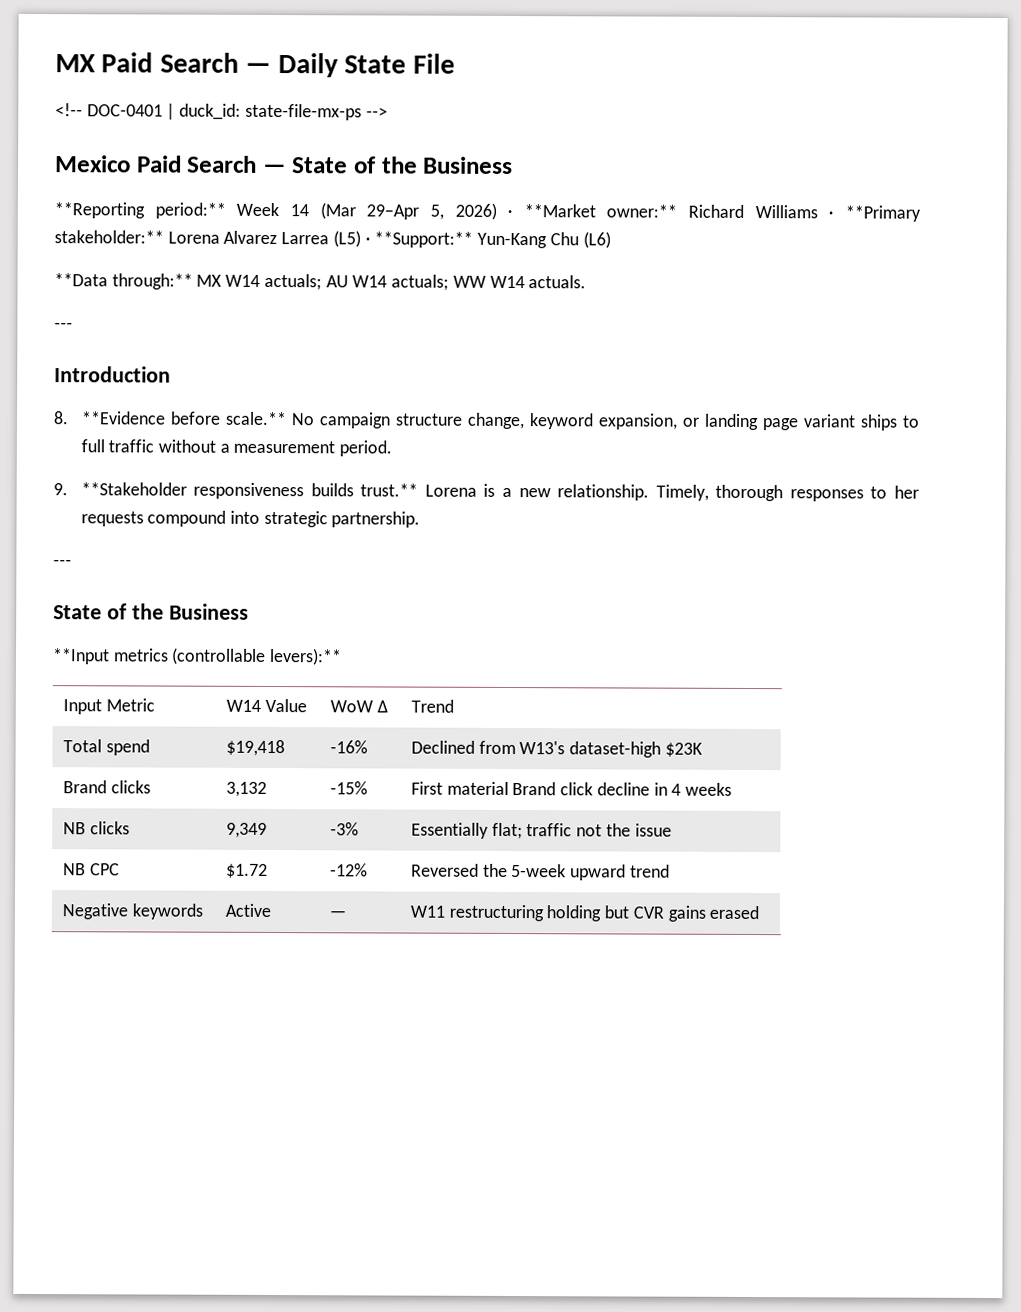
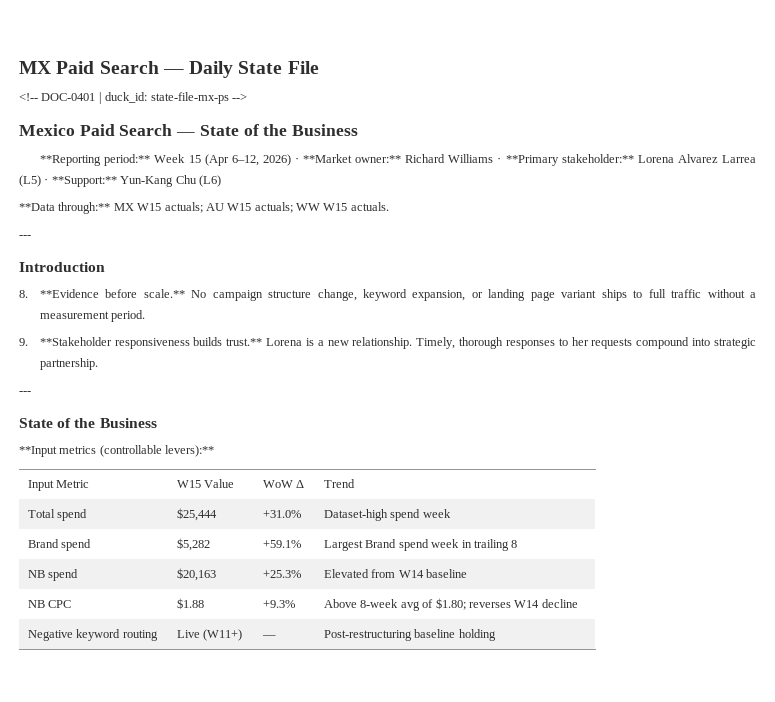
[289,202,444,220] 14 (Mar 29–Apr 5, -> [188,154,259,166] 15 (Apr 6–12,
[225,274,261,287] W14 -> [137,203,162,211] W15
[352,275,388,288] W14 -> [227,203,252,211] W15
[489,275,525,289] W14 -> [323,203,348,211] W15
[225,699,261,712] W14 -> [177,480,202,488] W15
[225,739,285,757] [329,740,368,754] [410,740,703,758] [62,780,151,794] [225,781,267,797] [329,781,368,795] [410,781,732,796] [62,821,130,835] [225,822,267,838] [329,822,359,836] [410,822,672,840] [62,863,120,876] [225,863,268,878] [329,863,368,877] [410,863,670,881] [61,903,203,920] [224,903,271,917] [328,910,346,918] [409,904,760,922] $19,418 | -16% | Declined from W13's dataset-high $23K // Brand clicks | 3,132 | -15% | First material Brand click decline in 4 weeks // NB clicks | 9,349 | -3% | Essentially flat; traffic not the issue // NB CPC | $1.72 | -12% | Reversed the 5-week upward trend // Negative keywords | Active | — | W11 restructuring holding but CVR gains erased -> [177,508,218,521] [263,510,302,518] [324,509,451,521] [28,539,92,551] [177,538,211,551] [263,540,302,548] [324,539,518,551] [28,569,79,581] [177,568,217,581] [263,570,302,578] [324,569,468,578] [28,600,72,608] [177,598,205,609] [263,600,296,608] [324,598,578,611] [28,629,158,641] [177,629,243,641] [262,635,277,638] [324,629,496,641] $25,444 | +31.0% | Dataset-high spend week // Brand spend | $5,282 | +59.1% | Largest Brand spend week in trailing 8 // NB spend | $20,163 | +25.3% | Elevated from W14 baseline // NB CPC | $1.88 | +9.3% | Above 8-week avg of $1.80; reverses W14 decline // Negative keyword routing | Live (W11+) | — | Post-restructuring baseline holding

